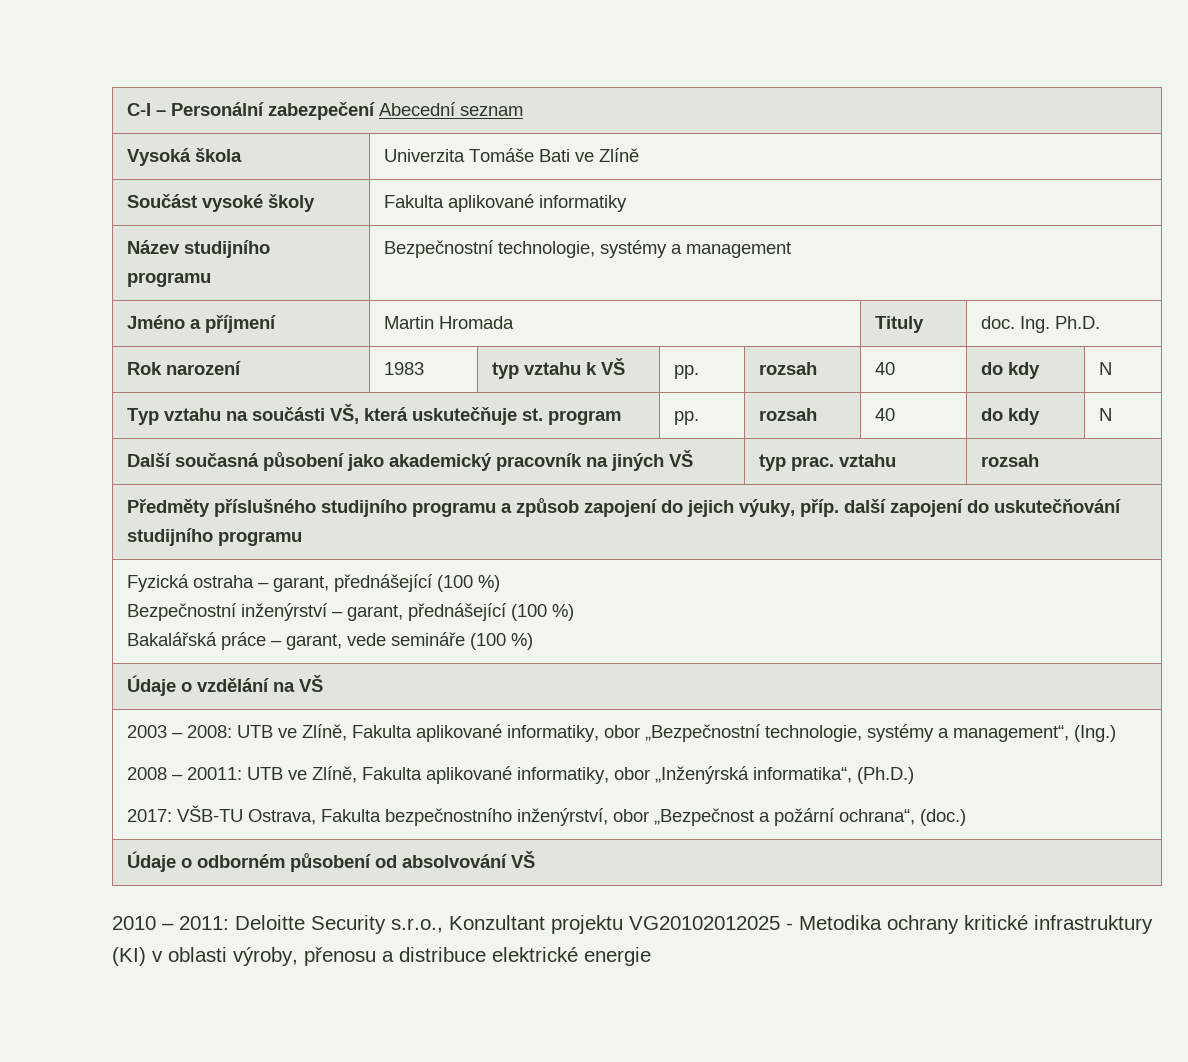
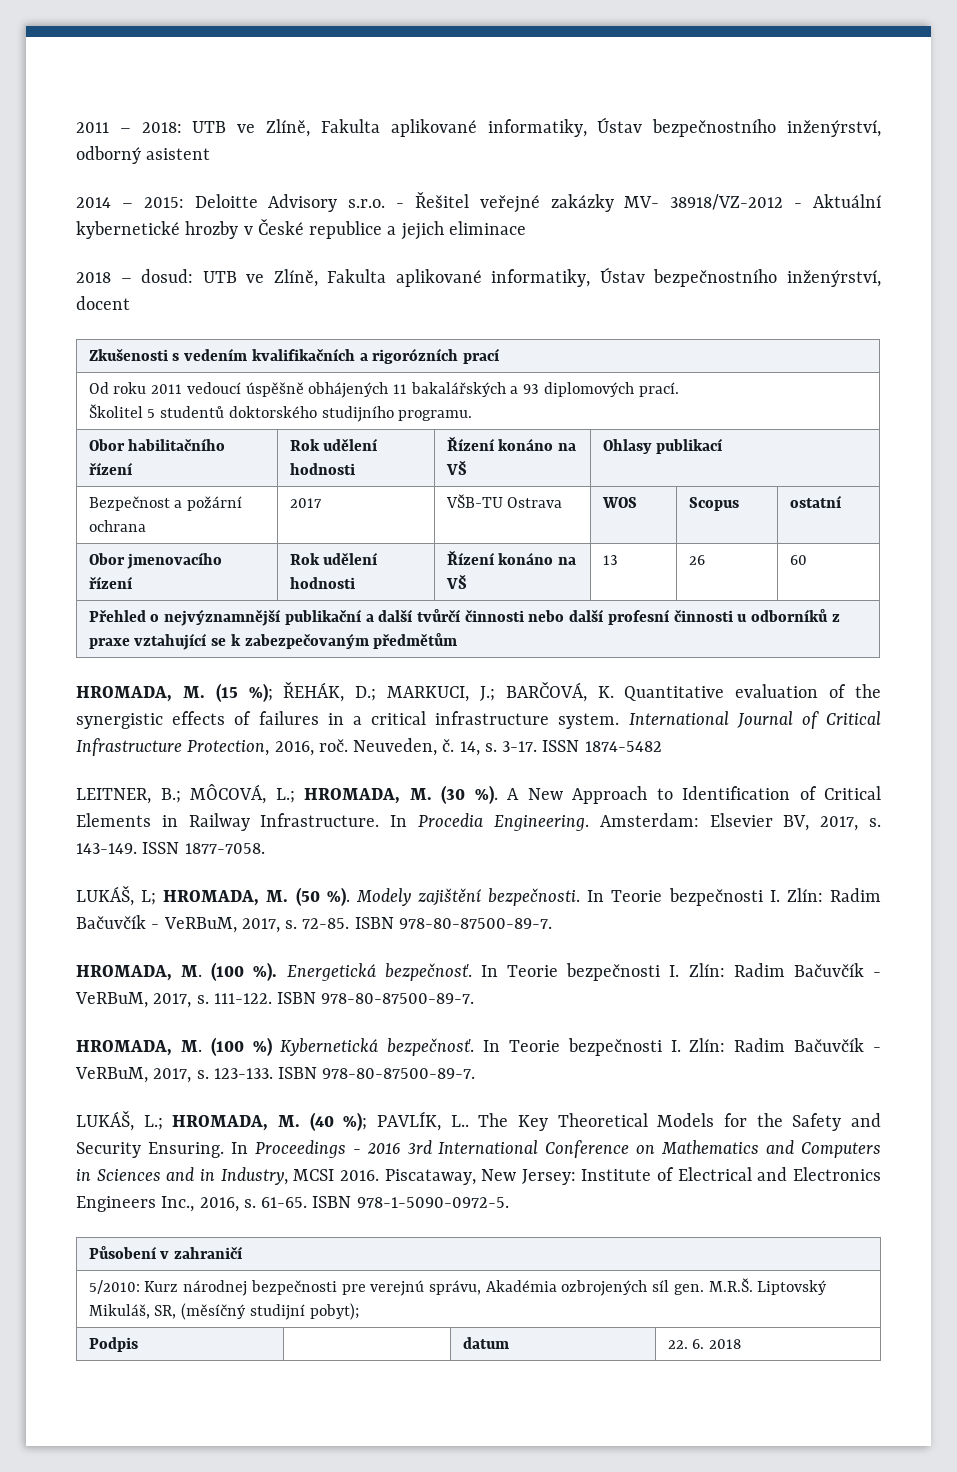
[127,102,524,120] [127,148,243,166] [384,148,640,162] [127,194,316,212] [384,194,628,212] [127,240,271,258] [127,272,212,287] [384,240,792,258] [127,315,277,333] [384,316,515,329] [875,316,925,333] [981,316,1101,333] [127,361,242,375] [384,362,425,375] [492,358,626,379] [674,365,700,379] [759,362,818,375] [875,362,896,375] [981,362,1041,379] [1099,362,1113,375] [127,404,622,425] [674,411,700,425] [759,408,818,421] [875,408,896,421] [981,408,1041,425] [1099,408,1113,421] [127,450,694,471] [759,454,897,471] [981,454,1040,467] [127,498,1122,517] [127,528,303,546] [127,574,501,592] [127,603,575,621] [127,632,534,650] [127,675,324,696] [127,724,1117,742] [127,766,915,784] [127,805,967,826] [127,851,536,872] [112,915,1153,934] [112,947,651,966] C-I – Personální zabezpečení Abecední seznam // Vysoká škola | Univerzita Tomáše Bati ve Zlíně // Součást vysoké školy | Fakulta aplikované informatiky // Název studijního programu | Bezpečnostní technologie, systémy a management // Jméno a příjmení | Martin Hromada | Tituly | doc. Ing. Ph.D. // Rok narození | 1983 | typ vztahu k VŠ | pp. | rozsah | 40 | do kdy | N // Typ vztahu na součásti VŠ, která uskutečňuje st. program | pp. | rozsah | 40 | do kdy | N // Další současná působení jako akademický pracovník na jiných VŠ | typ prac. vztahu | rozsah // Předměty příslušného studijního programu a způsob zapojení do jejich výuky, příp. další zapojení do uskutečňování studijního programu // Fyzická ostraha – garant, přednášející (100 %) // Bezpečnostní inženýrství – garant, přednášející (100 %) // Bakalářská práce – garant, vede semináře (100 %) // Údaje o vzdělání na VŠ // 2003 – 2008: UTB ve Zlíně, Fakulta aplikované informatiky, obor „Bezpečnostní technologie, systémy a management“, (Ing.) // 2008 – 20011: UTB ve Zlíně, Fakulta aplikované informatiky, obor „Inženýrská informatika“, (Ph.D.) // 2017: VŠB-TU Ostrava, Fakulta bezpečnostního inženýrství, obor „Bezpečnost a požární ochrana“, (doc.) // Údaje o odborném působení od absolvování VŠ // 2010 – 2011: Deloitte Security s.r.o., Konzultant projektu VG20102012025 - Metodika ochrany kritické infrastruktury (KI) v oblasti výroby, přenosu a distribuce elektrické energie -> [76,117,882,137] [76,146,211,164] [76,192,881,213] [76,219,526,240] [76,267,881,287] [76,296,130,310] [88,348,501,364] [88,382,679,398] [88,404,473,422] [88,438,226,451] [88,462,133,475] [289,438,379,451] [289,463,355,475] [446,437,577,451] [445,461,467,475] [602,438,724,454] [88,496,243,511] [88,520,146,532] [289,498,322,508] [445,494,563,508] [601,497,637,508] [688,497,739,511] [789,495,842,508] [88,552,223,569] [88,576,133,589] [289,552,379,565] [289,577,355,589] [446,551,577,565] [445,575,467,589] [602,555,618,565] [688,555,705,565] [789,555,807,565] [88,609,840,626] [88,633,458,650] [76,682,881,702] [76,711,881,729] [76,738,662,756] [76,784,881,804] [76,813,882,831] [76,842,265,854] [76,886,881,906] [76,915,552,933] [76,962,882,981] [75,992,475,1008] [76,1037,881,1056] [75,1067,476,1083] [76,1111,881,1131] [76,1140,881,1158] [76,1167,881,1185] [76,1196,509,1212] [88,1246,244,1259] [88,1278,828,1296] [88,1303,359,1320] [88,1337,138,1352] [462,1337,509,1349] [667,1339,742,1349] 2011 – 2018: UTB ve Zlíně, Fakulta aplikované informatiky, Ústav bezpečnostního inženýrství, odborný asistent // 2014 – 2015: Deloitte Advisory s.r.o. - Řešitel veřejné zakázky MV- 38918/VZ-2012 - Aktuální kybernetické hrozby v České republice a jejich eliminace // 2018 – dosud: UTB ve Zlíně, Fakulta aplikované informatiky, Ústav bezpečnostního inženýrství, docent // Zkušenosti s vedením kvalifikačních a rigorózních prací // Od roku 2011 vedoucí úspěšně obhájených 11 bakalářských a 93 diplomových prací. // Školitel 5 studentů doktorského studijního programu. // Obor habilitačního řízení | Rok udělení hodnosti | Řízení konáno na VŠ | Ohlasy publikací // Bezpečnost a požární ochrana | 2017 | VŠB-TU Ostrava | WOS | Scopus | ostatní // Obor jmenovacího řízení | Rok udělení hodnosti | Řízení konáno na VŠ | 13 | 26 | 60 // Přehled o nejvýznamnější publikační a další tvůrčí činnosti nebo další profesní činnosti u odborníků z praxe vztahující se k zabezpečovaným předmětům // HROMADA, M. (15 %); ŘEHÁK, D.; MARKUCI, J.; BARČOVÁ, K. Quantitative evaluation of the synergistic effects of failures in a critical infrastructure system. International Journal of Critical Infrastructure Protection, 2016, roč. Neuveden, č. 14, s. 3-17. ISSN 1874-5482 // LEITNER, B.; MÔCOVÁ, L.; HROMADA, M. (30 %). A New Approach to Identification of Critical Elements in Railway Infrastructure. In Procedia Engineering. Amsterdam: Elsevier BV, 2017, s. 143-149. ISSN 1877-7058. // LUKÁŠ, L; HROMADA, M. (50 %). Modely zajištění bezpečnosti. In Teorie bezpečnosti I. Zlín: Radim Bačuvčík - VeRBuM, 2017, s. 72-85. ISBN 978-80-87500-89-7. // HROMADA, M. (100 %). Energetická bezpečnosť. In Teorie bezpečnosti I. Zlín: Radim Bačuvčík - VeRBuM, 2017, s. 111-122. ISBN 978-80-87500-89-7. // HROMADA, M. (100 %) Kybernetická bezpečnosť. In Teorie bezpečnosti I. Zlín: Radim Bačuvčík - VeRBuM, 2017, s. 123-133. ISBN 978-80-87500-89-7. // LUKÁŠ, L.; HROMADA, M. (40 %); PAVLÍK, L.. The Key Theoretical Models for the Safety and Security Ensuring. In Proceedings - 2016 3rd International Conference on Mathematics and Computers in Sciences and in Industry, MCSI 2016. Piscataway, New Jersey: Institute of Electrical and Electronics Engineers Inc., 2016, s. 61-65. ISBN 978-1-5090-0972-5. // Působení v zahraničí // 5/2010: Kurz národnej bezpečnosti pre verejnú správu, Akadémia ozbrojených síl gen. M.R.Š. Liptovský Mikuláš, SR, (měsíčný studijní pobyt); // Podpis | | datum | 22. 6. 2018

